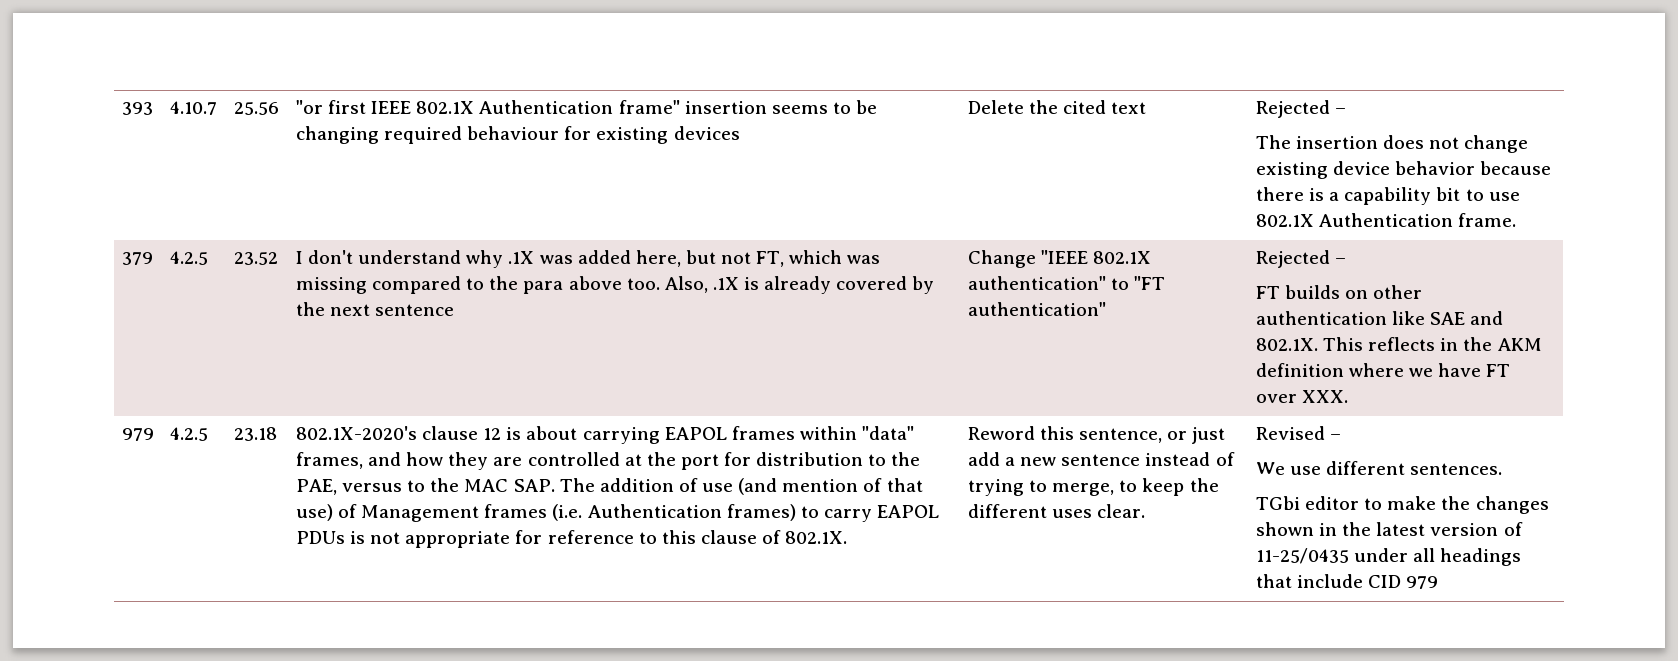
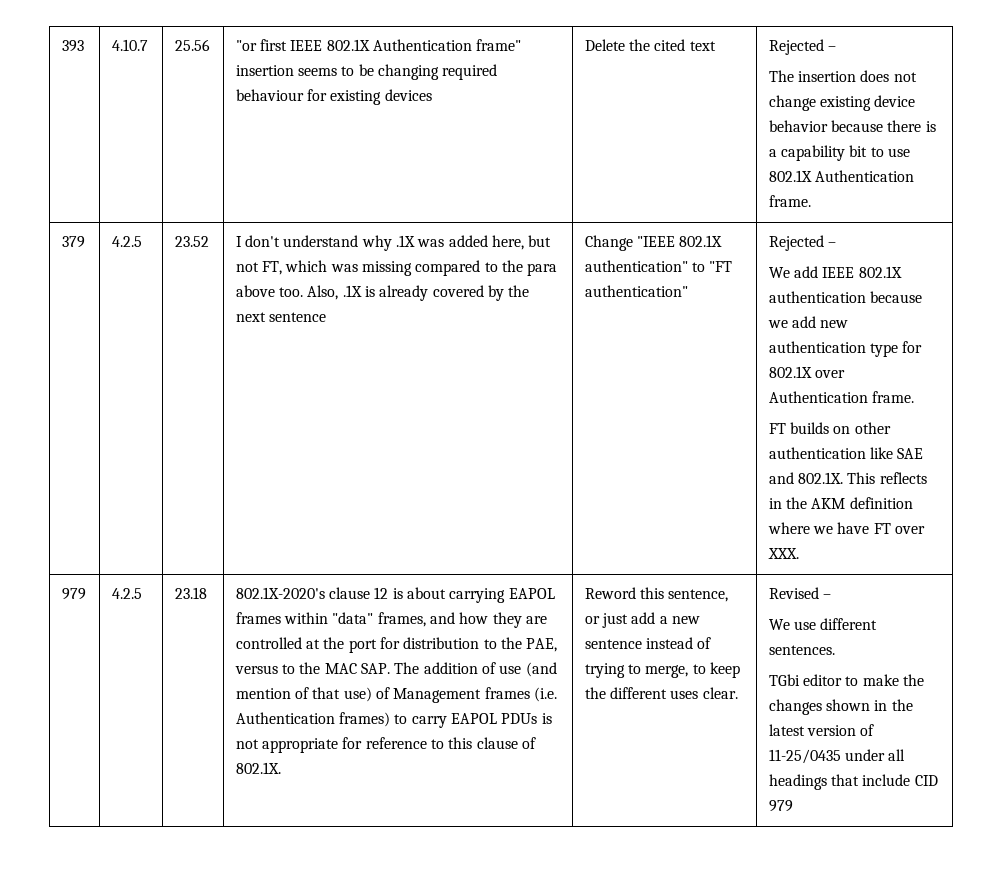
(1347, 261) none -> [768,266,902,278] [768,291,923,303] [767,316,849,328] [768,341,923,357] [768,366,846,378] [768,391,915,403] // We add IEEE 802.1X authentication because we add new authentication type for 802.1X over Authentication frame.

